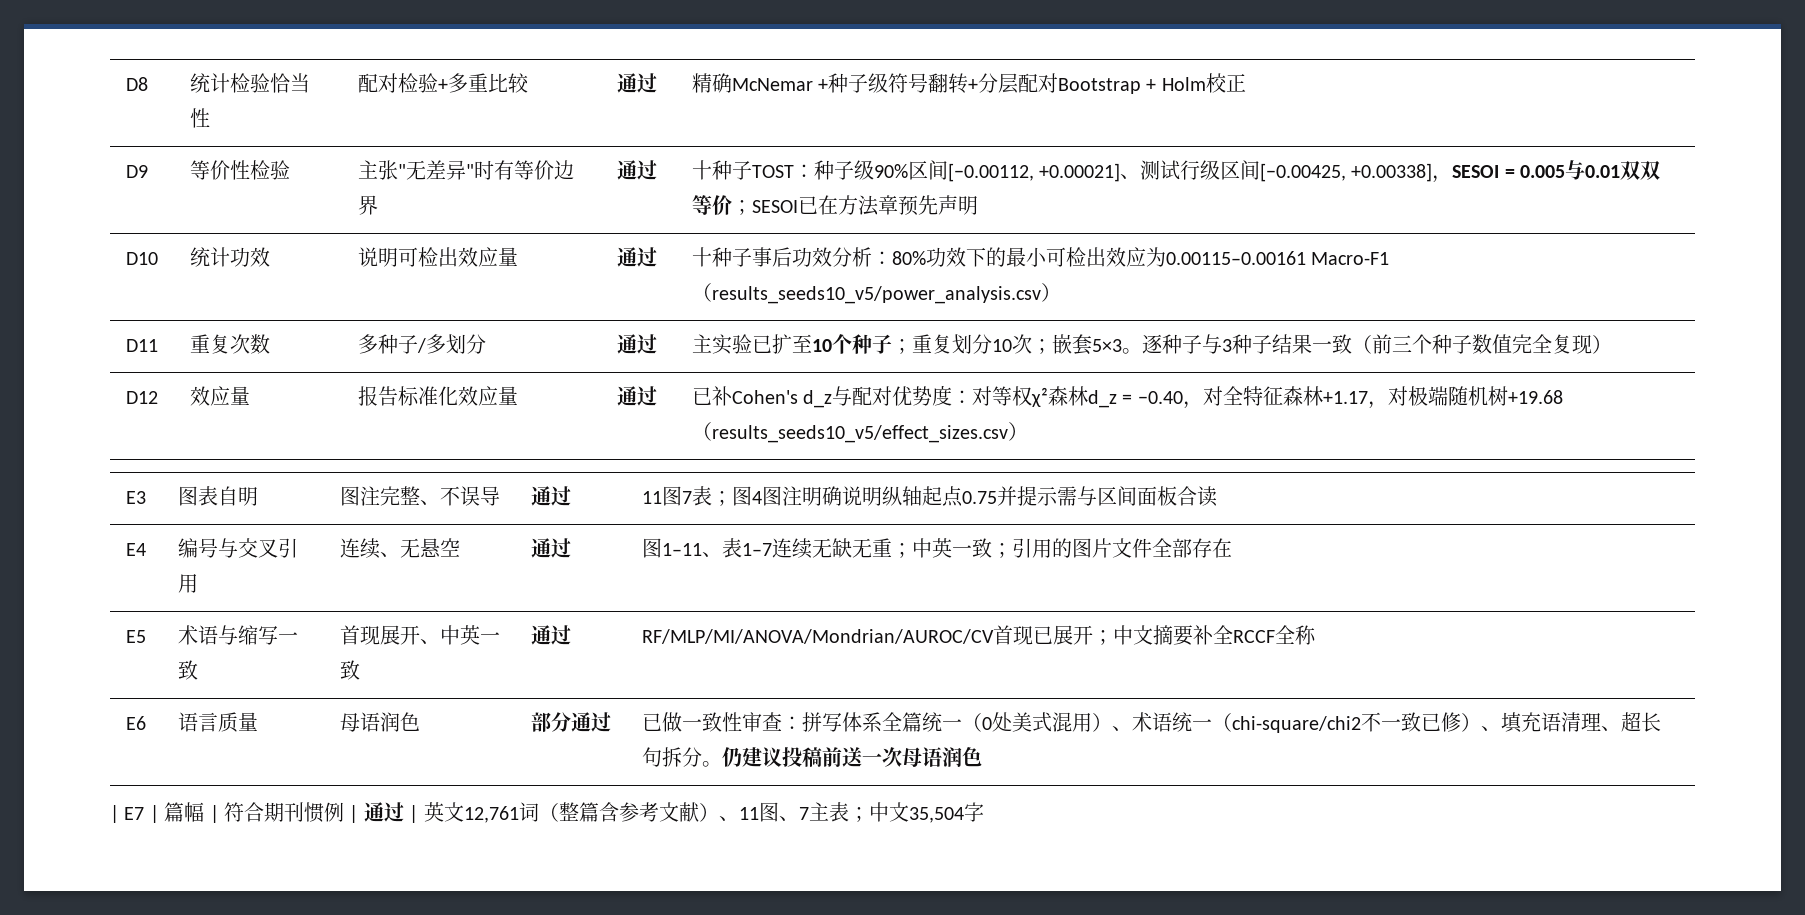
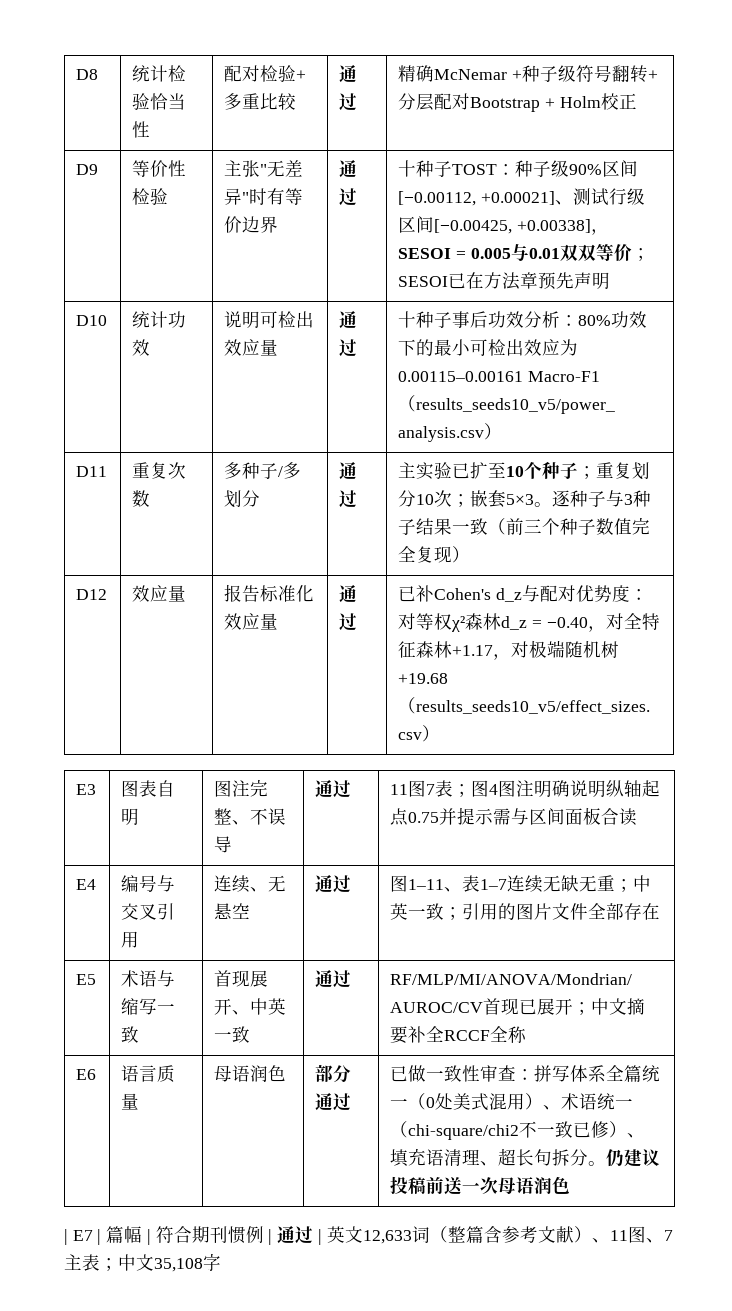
[463,806,519,823] 12,761 -> [362,1230,412,1244] 12,633
[908,807,964,823] 35,504 -> [154,1258,203,1272] 35,108

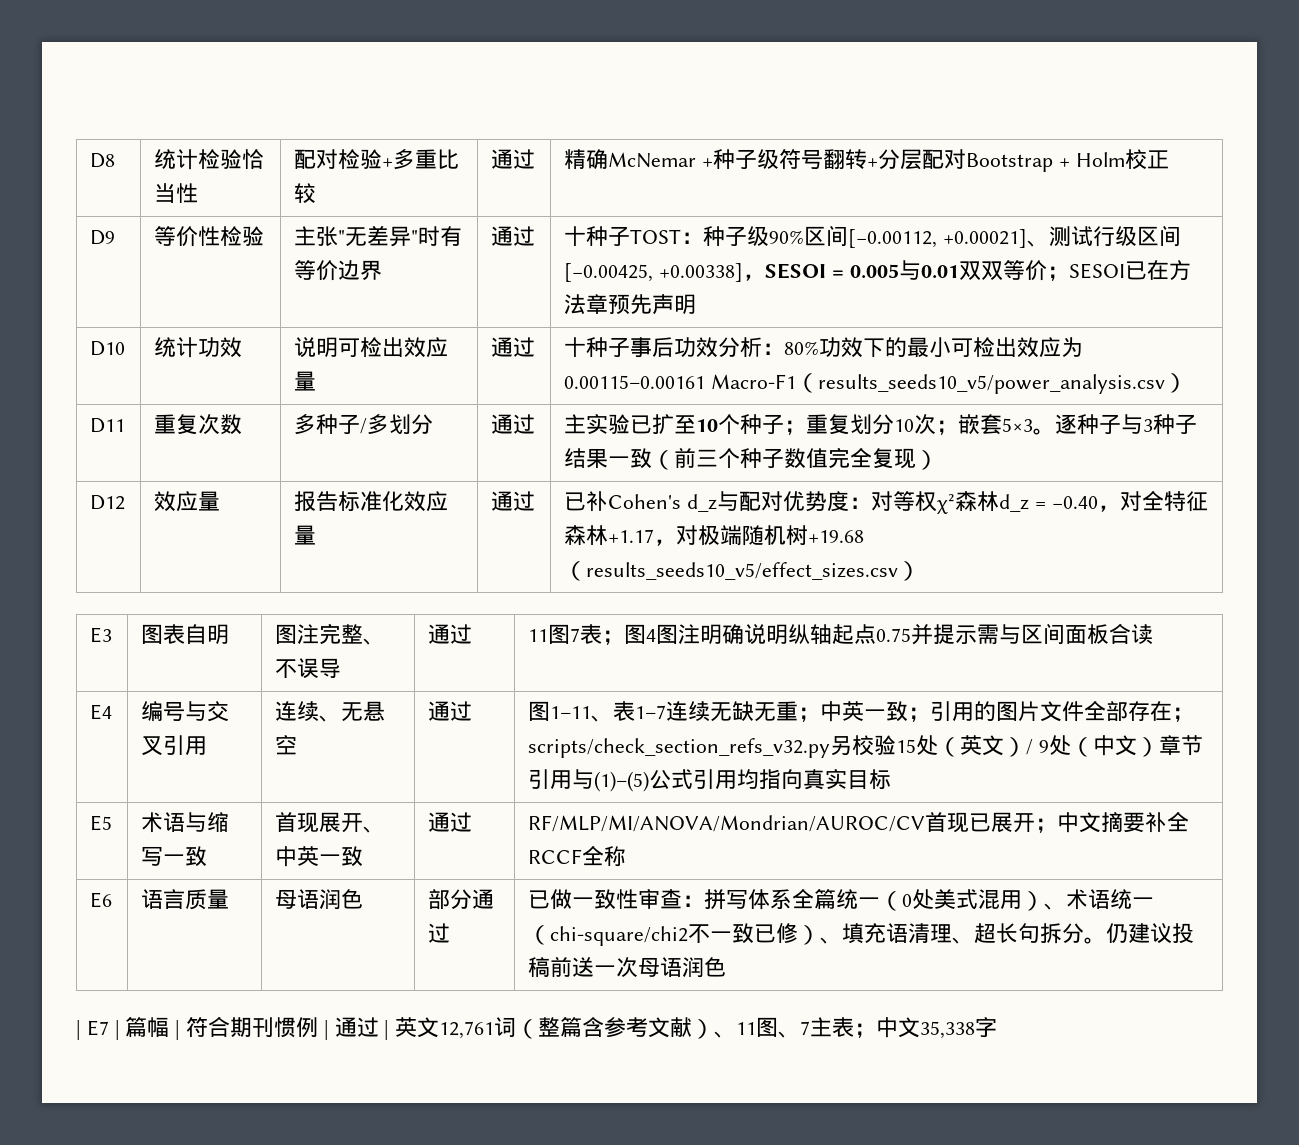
(661, 911) none -> [1172,707,1195,722] [528,735,1204,758] [528,769,892,792] ；scripts/check_section_refs_v32.py另校验15处（英文）/ 9处（中文）章节引用与(1)–(5)公式引用均指向真实目标
[362,1230,412,1244] 12,633 -> [439,1021,495,1039] 12,761
[154,1258,203,1272] 35,108 -> [920,1021,976,1039] 35,338

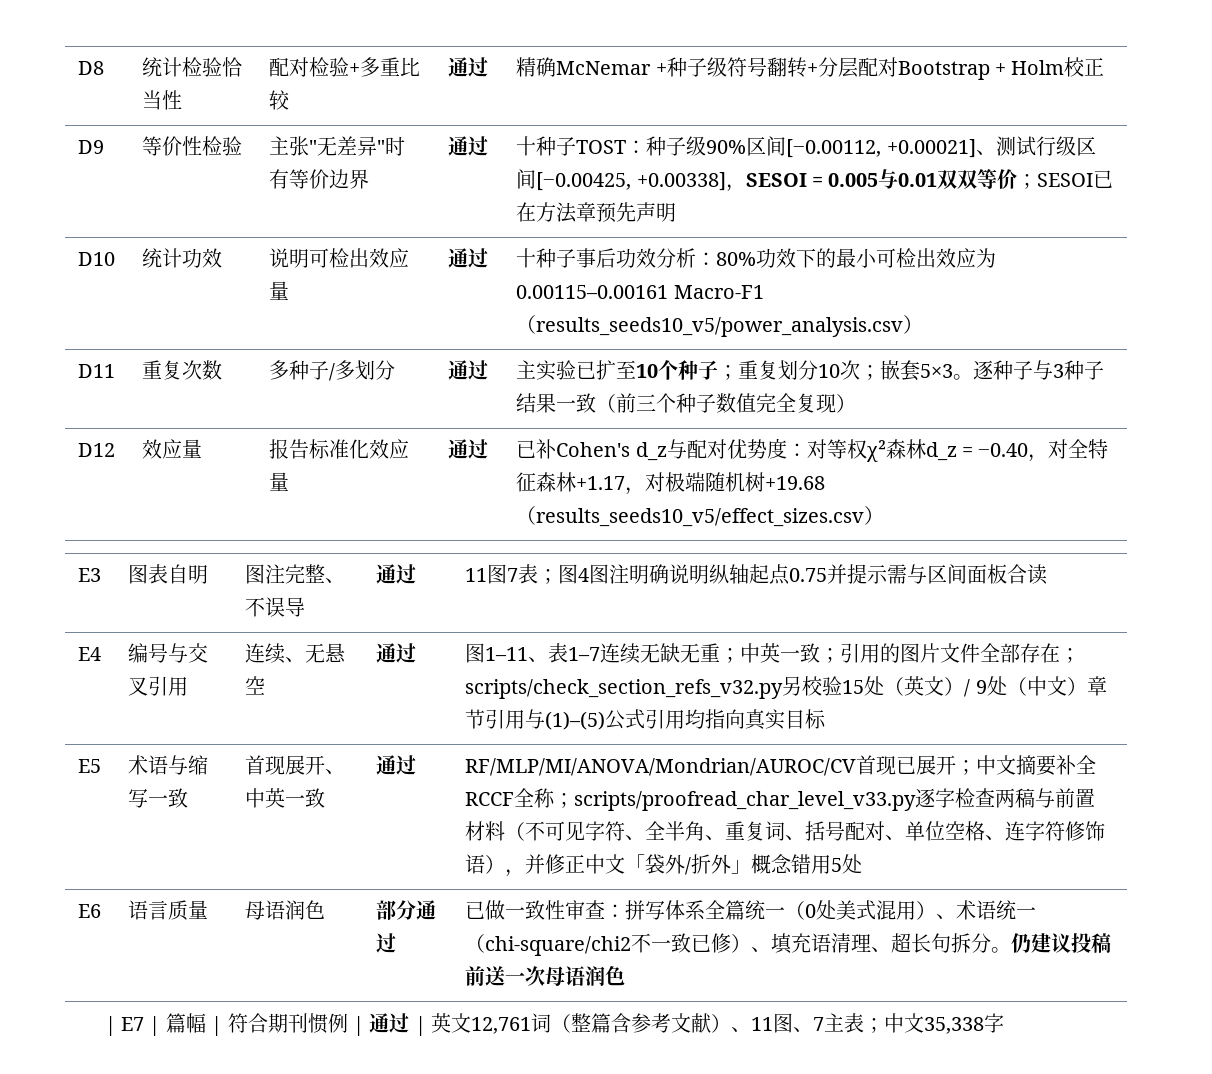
(627, 856) none -> [554,788,1096,811] [465,821,1106,841] [465,854,863,877] ；scripts/proofread_char_level_v33.py逐字检查两稿与前置材料（不可见字符、全半角、重复词、括号配对、单位空格、连字符修饰语），并修正中文「袋外/折外」概念错用5处

